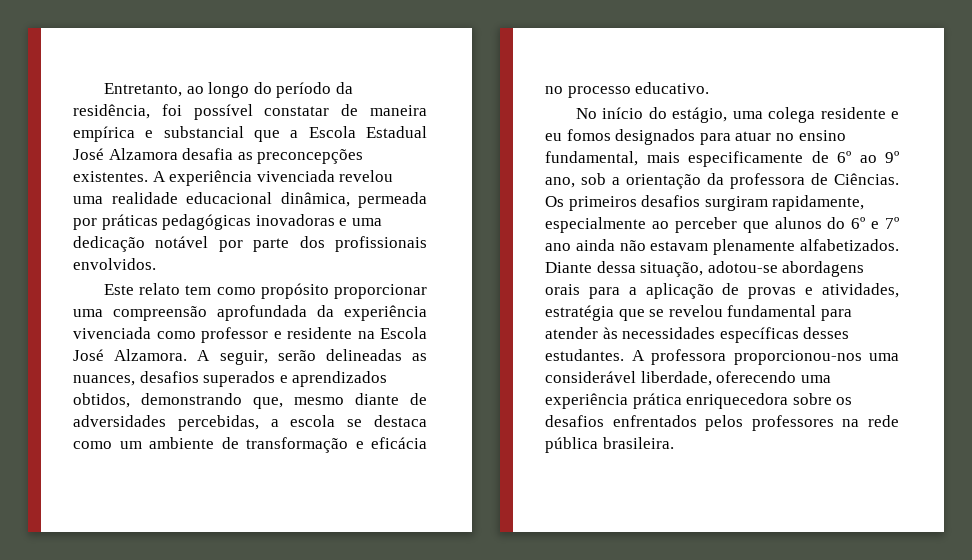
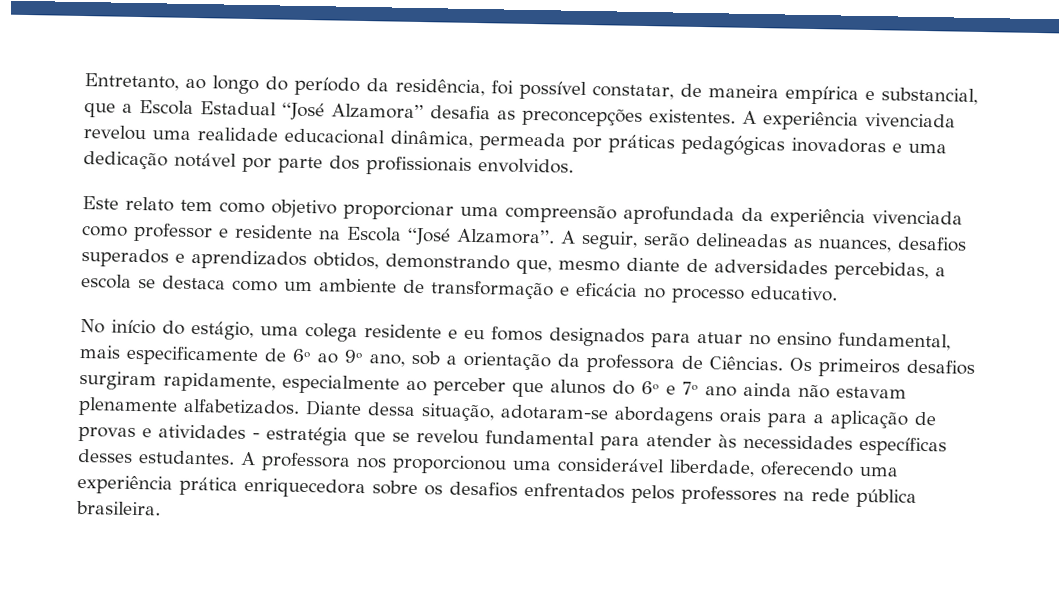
[264,106,330,116] constatar -> [592,84,674,100] constatar,
[163,126,244,138] substancial -> [880,87,978,105] substancial,
[73,148,178,160] José Alzamora -> [282,102,424,121] “José Alzamora”
[260,283,329,299] propósito -> [271,199,337,219] objetivo
[73,349,188,361] José Alzamora. -> [407,227,555,246] “José Alzamora”.
[707,261,778,273] adotou-se -> [500,404,609,421] adotaram-se
[822,283,899,298] atividades, -> [158,424,260,440] atividades -
[733,350,862,365] proporcionou-nos -> [356,454,507,475] nos proporcionou

